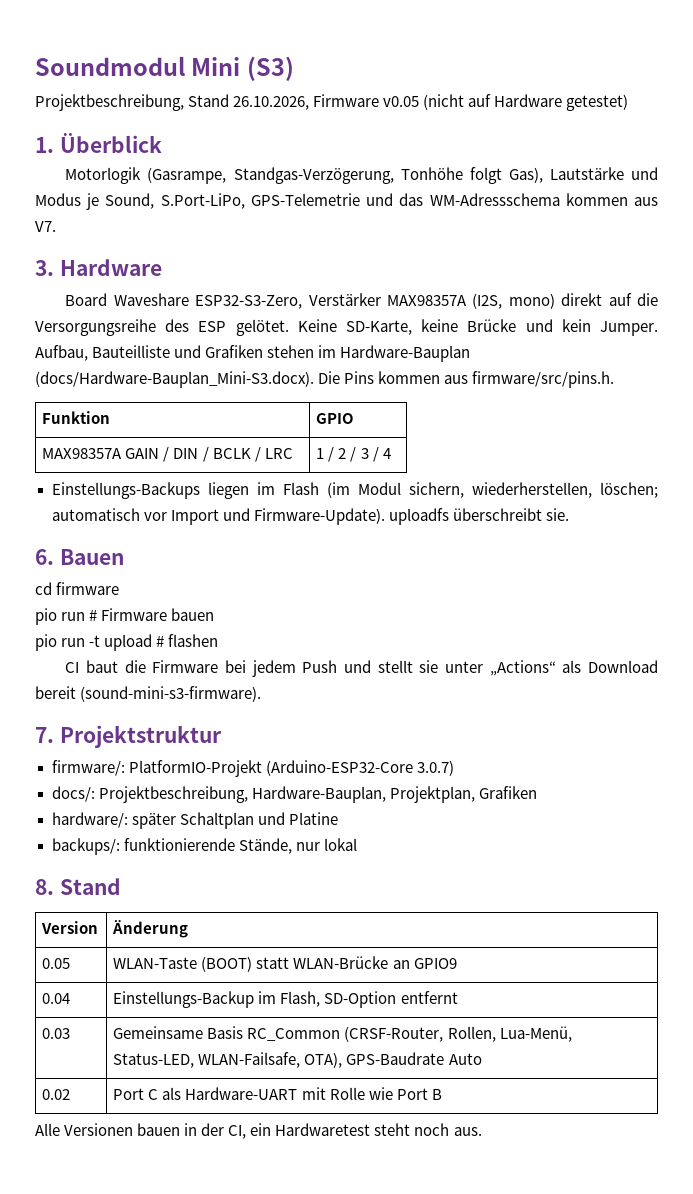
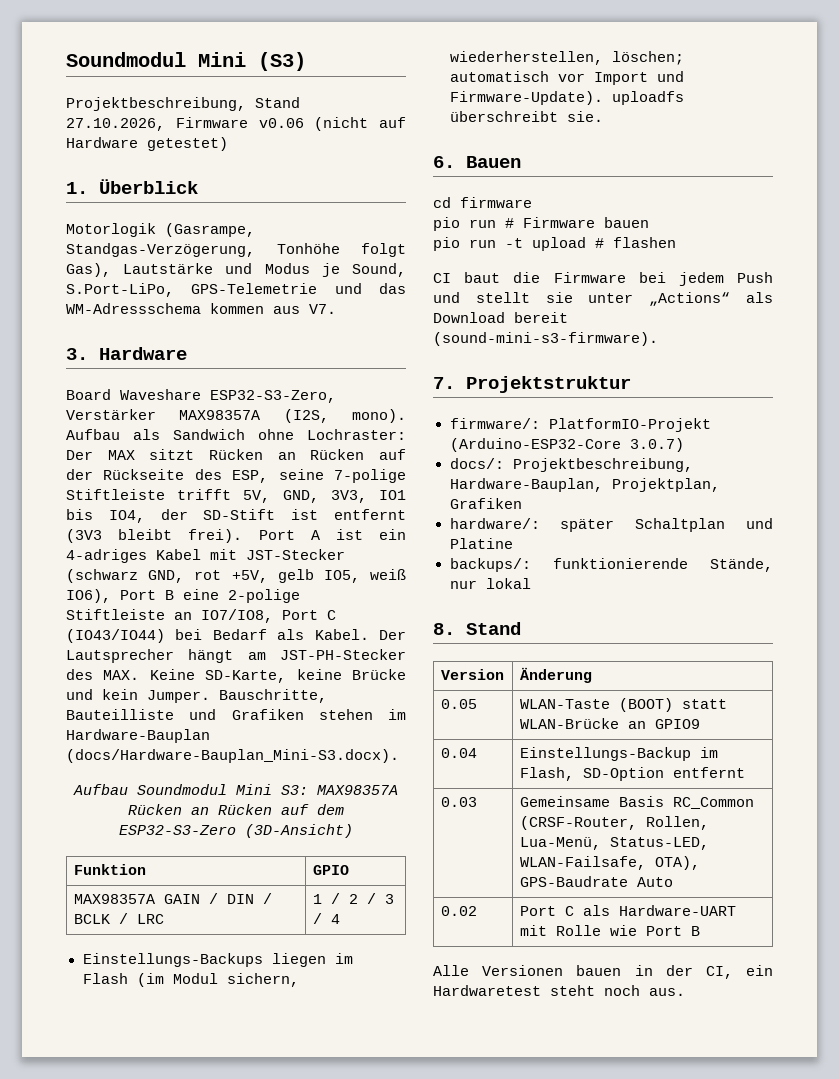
[233,94,420,110] 26.10.2026, Firmware v0.05 -> [66,117,304,131] 27.10.2026, Firmware v0.06
[508,293,659,309] [35,319,289,336] mono) direkt auf die Versorgungsreihe des ESP gelötet. -> [352,409,406,423] [66,429,406,440] [66,449,406,460] [66,469,406,483] [66,489,406,503] [66,509,406,523] [66,529,406,543] [66,549,345,563] [66,569,406,583] [66,589,300,603] [66,609,336,623] [66,629,406,643] [66,649,406,663] [66,669,140,680] mono). Aufbau als Sandwich ohne Lochraster: Der MAX sitzt Rücken an Rücken auf der Rückseite des ESP, seine 7-polige Stiftleiste trifft 5V, GND, 3V3, IO1 bis IO4, der SD-Stift ist entfernt (3V3 bleibt frei). Port A ist ein 4-adriges Kabel mit JST-Stecker (schwarz GND, rot +5V, gelb IO5, weiß IO6), Port B eine 2-polige Stiftleiste an IO7/IO8, Port C (IO43/IO44) bei Bedarf als Kabel. Der Lautsprecher hängt am JST-PH-Stecker des MAX.
[35,345,88,361] Aufbau, -> [219,689,327,703] Bauschritte,
[318,371,615,388] Die Pins kommen aus firmware/src/pins.h. -> [73,784,398,795] [128,804,344,815] [119,824,353,838] // Aufbau Soundmodul Mini S3: MAX98357A Rücken an Rücken auf dem ESP32-S3-Zero (3D-Ansicht)

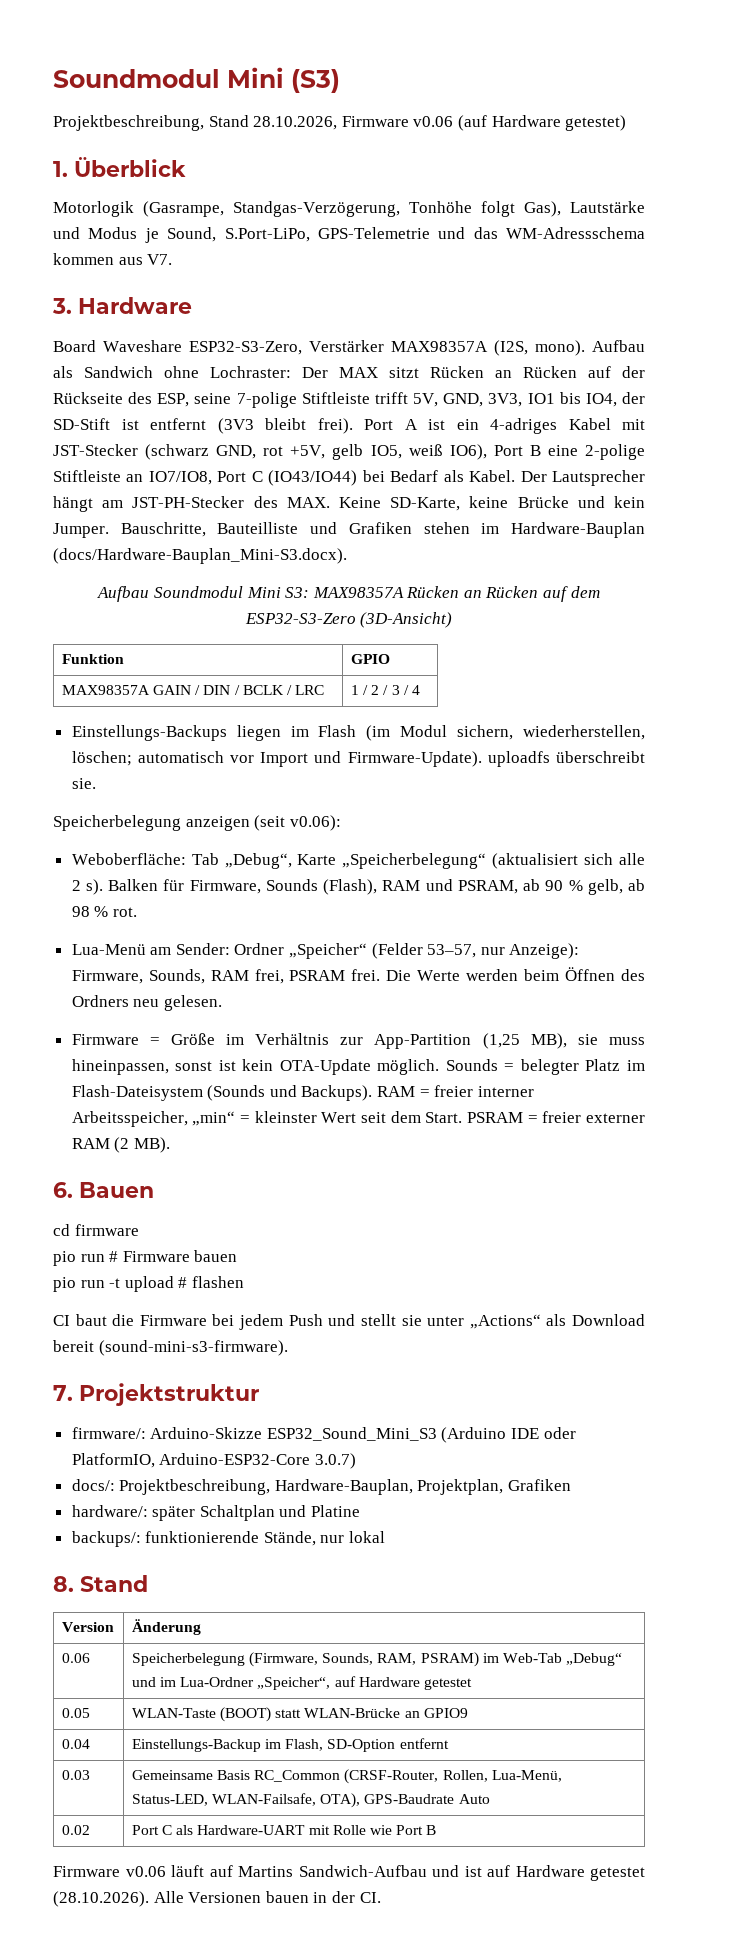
[66,117,406,131] 27.10.2026, Firmware v0.06 (nicht auf -> [253,115,487,131] 28.10.2026, Firmware v0.06 (auf
(603, 116) none -> [53,815,341,831] [71,853,645,869] [71,879,645,895] [71,906,137,917] [71,943,580,959] [71,967,645,984] [71,995,222,1011] [71,1033,645,1049] [71,1059,645,1075] [71,1085,534,1101] [71,1111,646,1127] [71,1137,170,1153] // Speicherbelegung anzeigen (seit v0.06): // Weboberfläche: Tab „Debug“, Karte „Speicherbelegung“ (aktualisiert sich alle 2 s). Balken für Firmware, Sounds (Flash), RAM und PSRAM, ab 90 % gelb, ab 98 % rot. // Lua-Menü am Sender: Ordner „Speicher“ (Felder 53–57, nur Anzeige): Firmware, Sounds, RAM frei, PSRAM frei. Die Werte werden beim Öffnen des Ordners neu gelesen. // Firmware = Größe im Verhältnis zur App-Partition (1,25 MB), sie muss hineinpassen, sonst ist kein OTA-Update möglich. Sounds = belegter Platz im Flash-Dateisystem (Sounds und Backups). RAM = freier interner Arbeitsspeicher, „min“ = kleinster Wert seit dem Start. PSRAM = freier externer RAM (2 MB).
[548,418,711,432] [449,438,621,452] PlatformIO-Projekt (Arduino-ESP32-Core -> [150,1427,576,1443] [71,1453,311,1468] Arduino-Skizze ESP32_Sound_Mini_S3 (Arduino IDE oder PlatformIO, Arduino-ESP32-Core
(592, 675) none -> [61,1653,90,1663] [131,1652,623,1667] [131,1676,472,1690] // 0.06 | Speicherbelegung (Firmware, Sounds, RAM, PSRAM) im Web-Tab „Debug“ und im Lua-Ordner „Speicher“, auf Hardware getestet
(700, 931) none -> [53,1865,645,1881] [53,1891,149,1907] Firmware v0.06 läuft auf Martins Sandwich-Aufbau und ist auf Hardware getestet (28.10.2026).
[705,965,773,979] [433,985,685,996] CI, ein Hardwaretest steht noch aus. -> [359,1892,381,1903] CI.

